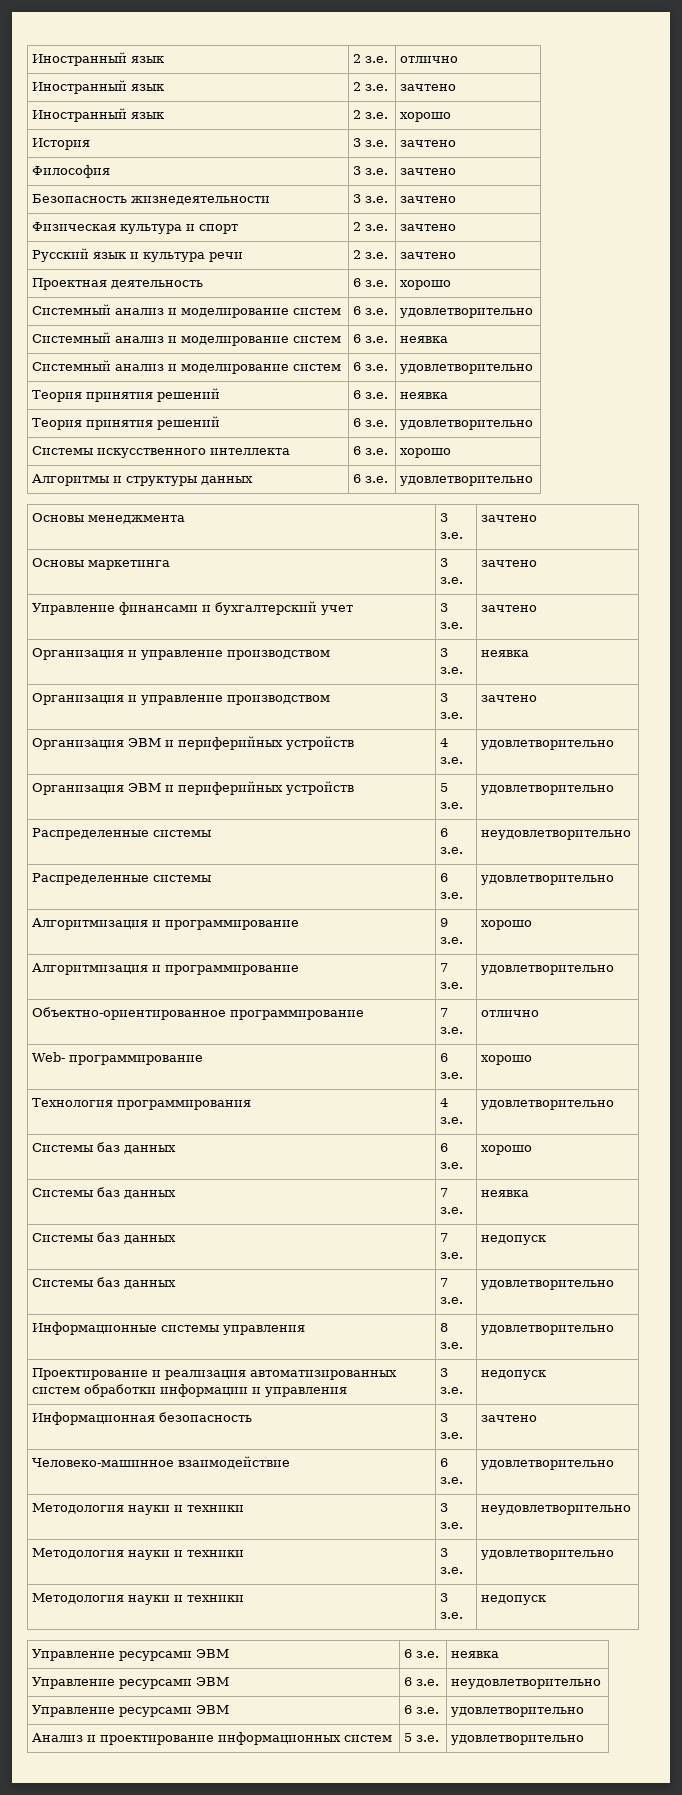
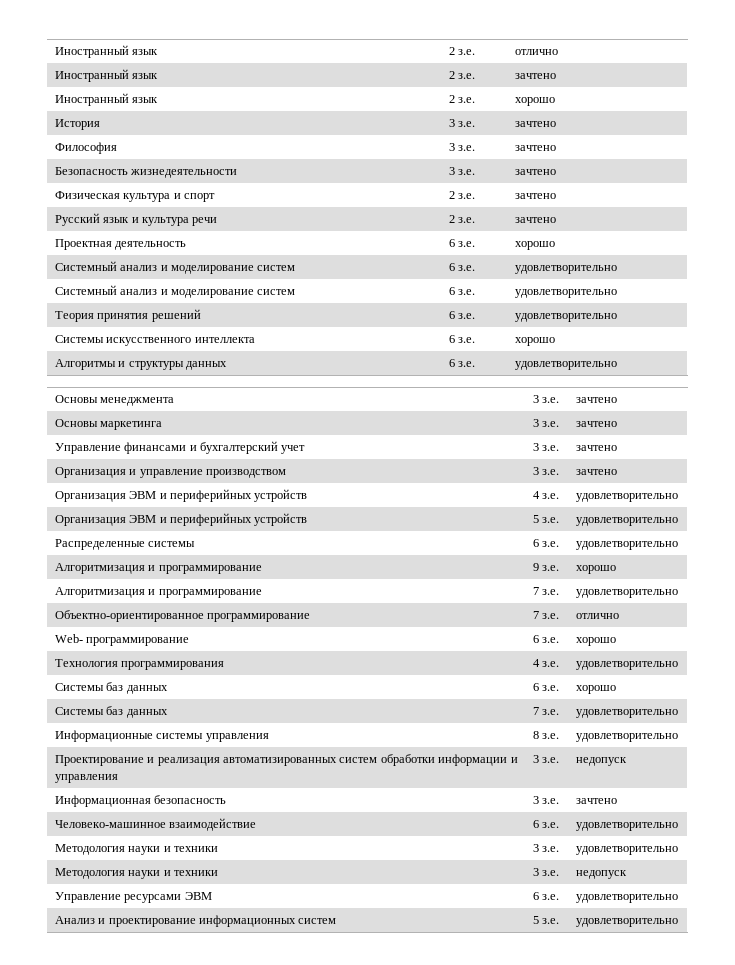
[32,332,342,346] [353,334,389,343] [400,336,449,343] [32,360,342,374] [353,362,389,371] [400,364,534,374] [32,388,221,402] [353,390,389,399] [400,392,449,399] // Системный анализ и моделирование систем | 6 з.е. | неявка // Системный анализ и моделирование систем | 6 з.е. | удовлетворительно // Теория принятия решений | 6 з.е. | неявка -> [54,285,296,298] [448,287,476,295] [514,289,617,298] // Системный анализ и моделирование систем | 6 з.е. | удовлетворительно
[32,648,331,660] [440,648,449,657] [440,667,464,674] [481,650,530,657] // Организация и управление производством | 3 з.е. | неявка -> (617, 448) none
[32,828,212,840] [440,828,449,837] [440,847,464,854] [481,830,632,840] // Распределенные системы | 6 з.е. | неудовлетворительно -> (678, 521) none
[32,1187,177,1199] [440,1188,449,1197] [440,1207,464,1214] [481,1190,530,1197] [32,1232,177,1244] [440,1233,449,1242] [440,1252,464,1259] [481,1235,547,1245] // Системы баз данных | 7 з.е. | неявка // Системы баз данных | 7 з.е. | недопуск -> (616, 689) none
[32,1503,245,1515] [440,1503,449,1512] [440,1522,464,1529] [481,1505,632,1515] // Методология науки и техники | 3 з.е. | неудовлетворительно -> (678, 826) none
[32,1649,230,1661] [404,1649,440,1658] [451,1651,500,1658] [32,1677,230,1689] [404,1677,440,1686] [451,1679,602,1689] // Управление ресурсами ЭВМ | 6 з.е. | неявка // Управление ресурсами ЭВМ | 6 з.е. | неудовлетворительно -> (627, 874) none

